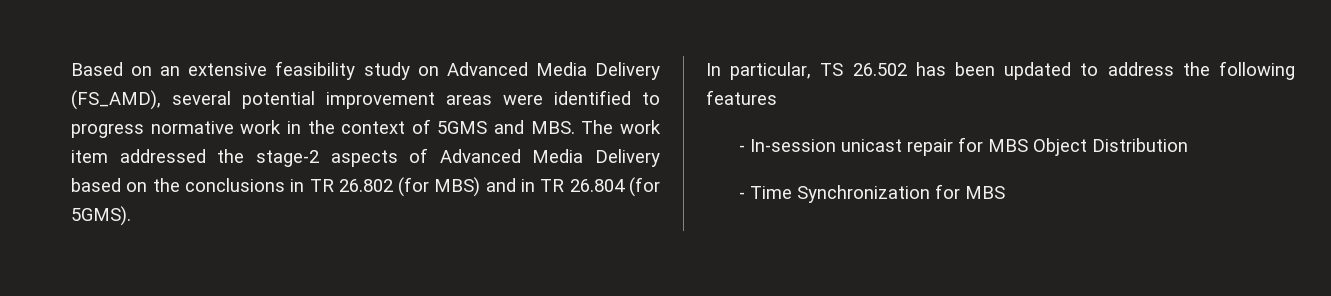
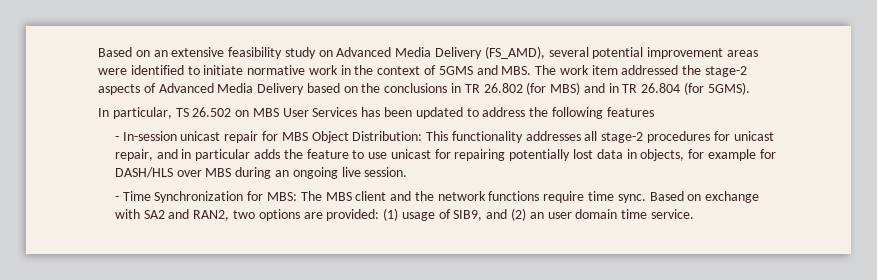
[71,123,144,138] progress -> [203,65,244,75] initiate
(907, 69) none -> [235,107,358,117] on MBS User Services
[1092,138,1189,152] [739,184,1006,203] Distribution // - Time Synchronization for MBS -> [352,131,774,143] [114,149,776,161] [114,167,408,179] [114,191,760,203] [114,208,694,221] Distribution: This functionality addresses all stage-2 procedures for unicast repair, and in particular adds the feature to use unicast for repairing potentially lost data in objects, for example for DASH/HLS over MBS during an ongoing live session. // - Time Synchronization for MBS: The MBS client and the network functions require time sync. Based on exchange with SA2 and RAN2, two options are provided: (1) usage of SIB9, and (2) an user domain time service.

